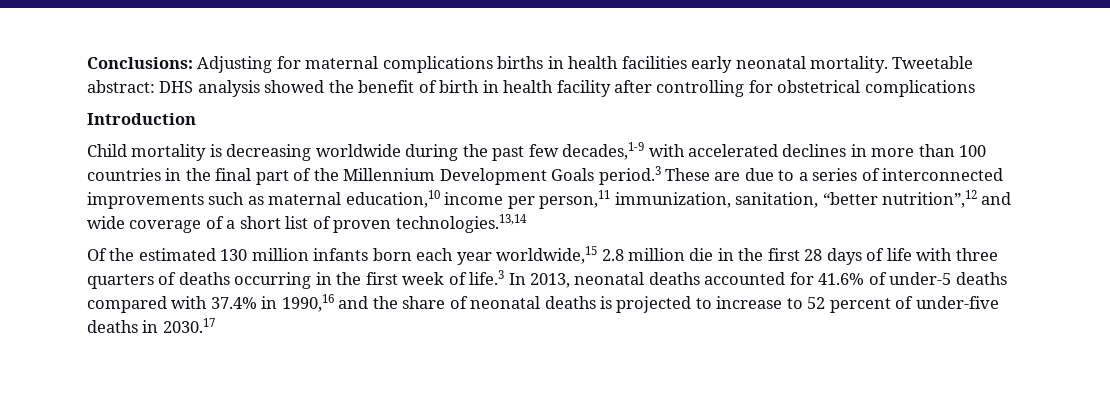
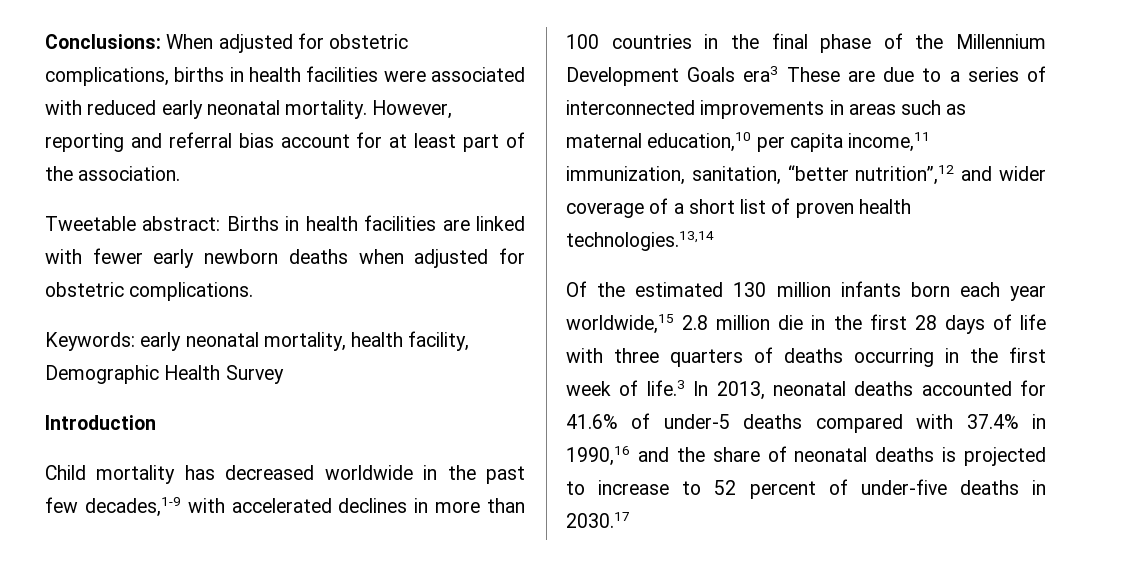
[197,56,974,73] [87,80,975,97] Adjusting for maternal complications births in health facilities early neonatal mortality. Tweetable abstract: DHS analysis showed the benefit of birth in health facility after controlling for obstetrical complications -> [166,33,409,53] [45,66,525,86] [45,100,453,119] [45,132,526,152] [45,166,181,181] [45,215,525,231] [45,248,525,268] [45,282,254,301] [45,331,470,351] [45,365,284,384] When adjusted for obstetric complications, births in health facilities were associated with reduced early neonatal mortality. However, reporting and referral bias account for at least part of the association. // Tweetable abstract: Births in health facilities are linked with fewer early newborn deaths when adjusted for obstetric complications. // Keywords: early neonatal mortality, health facility, Demographic Health Survey
[209,144,459,161] is decreasing worldwide during -> [184,465,438,480] has decreased worldwide in
[255,170,289,185] part -> [820,34,872,53] phase
[598,166,661,185] period.3 -> [743,66,779,82] era3
(204, 200) none -> [829,100,896,115] in areas
[444,190,611,209] income per person,11 -> [756,132,931,152] per capita income,11
[87,216,125,229] wide -> [999,166,1046,181] wider
(392, 226) none -> [858,199,911,214] health

